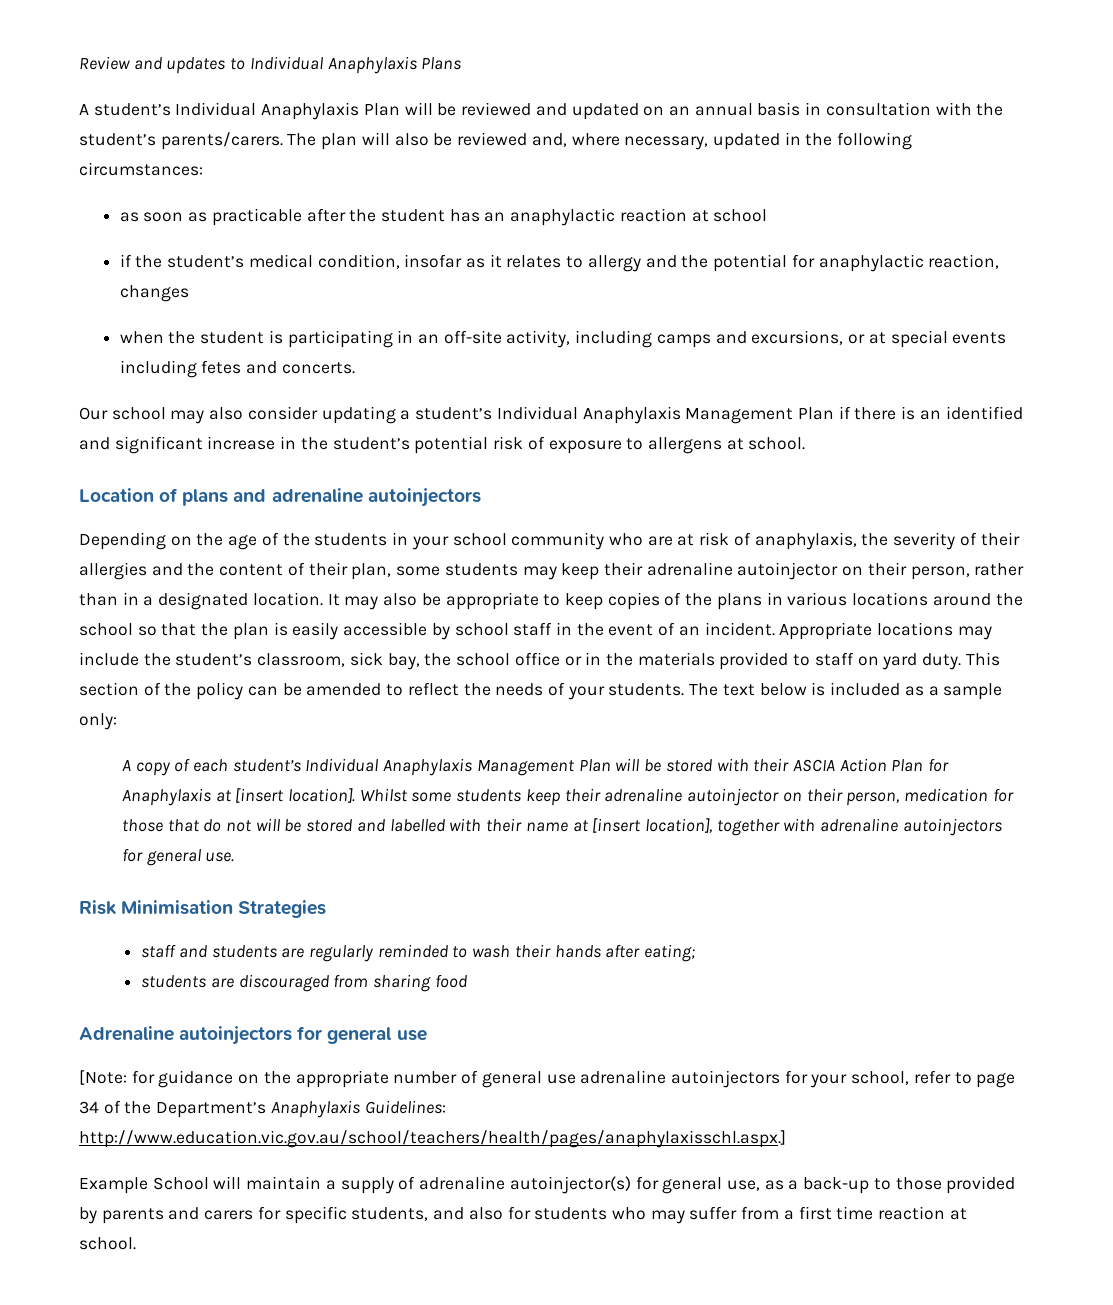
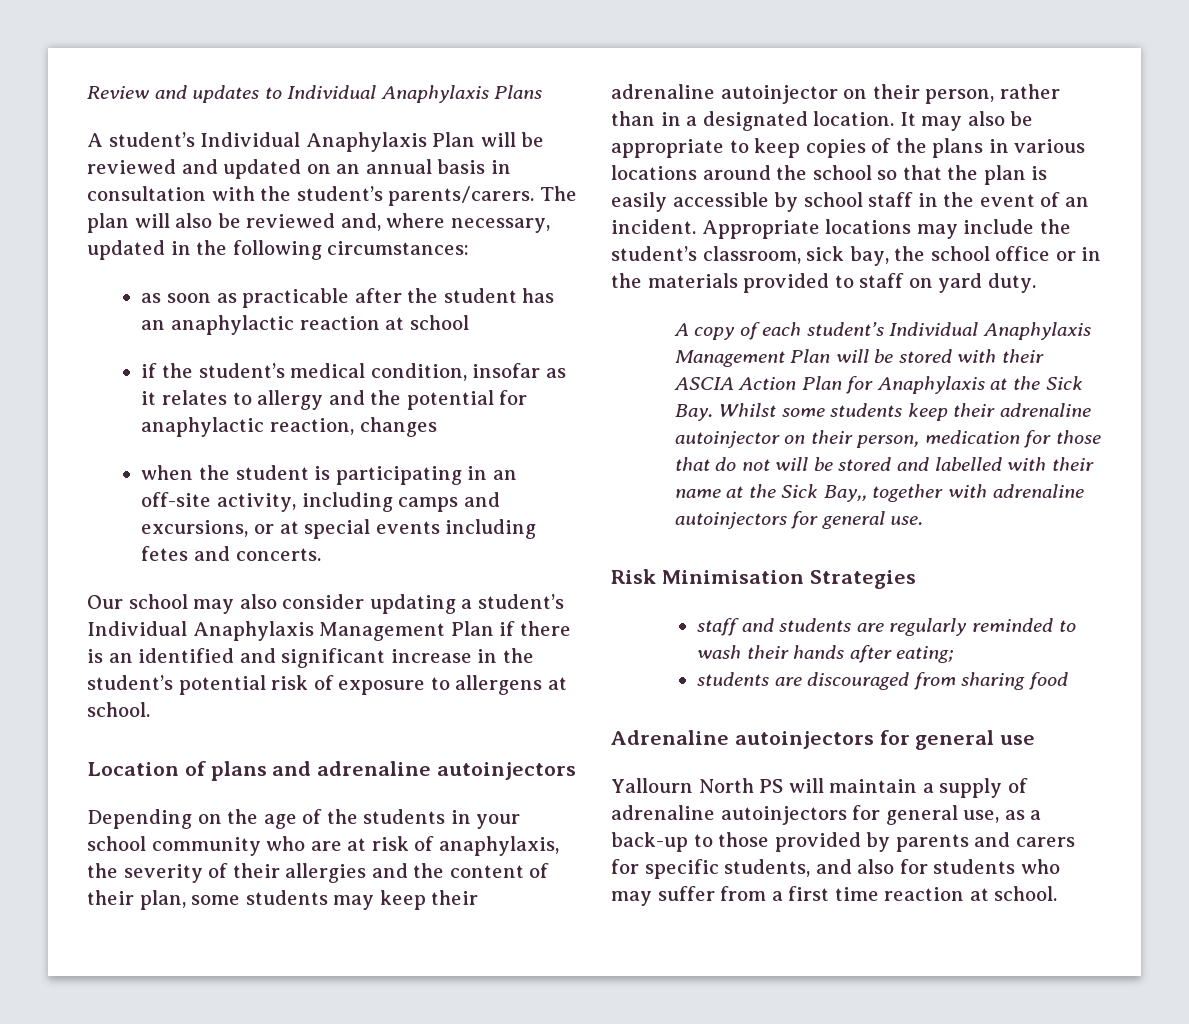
[965,652,1000,666] [79,682,1003,700] [79,713,117,730] This section of the policy can be amended to reflect the needs of your students. The text below is included as a sample only: -> (1036, 283) none
[235,788,355,803] [insert location]. -> [1012,376,1083,390] [674,404,713,421] the Sick Bay.
[592,818,712,833] [insert location], -> [748,484,867,502] the Sick Bay,,
[79,1070,1016,1088] [79,1100,446,1118] [79,1130,786,1148] [79,1177,209,1194] [Note: for guidance on the appropriate number of general use adrenaline autoinjectors for your school, refer to page 34 of the Department’s Anaphylaxis Guidelines: http://www.education.vic.gov.au/school/teachers/health/pages/anaphylaxisschl.aspx.] // Example School -> [611,778,784,793] Yallourn North PS
[509,1176,631,1194] autoinjector(s) -> [720,806,847,825] autoinjectors

